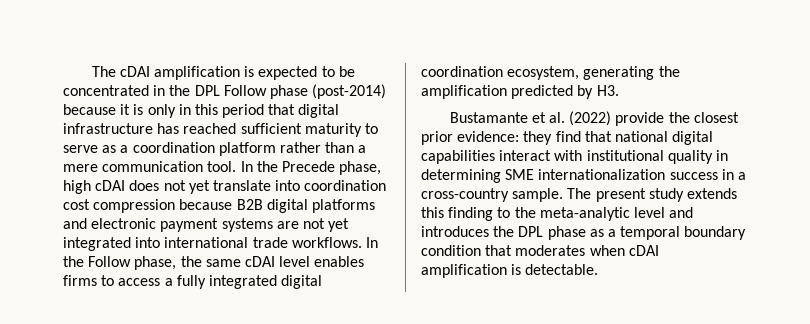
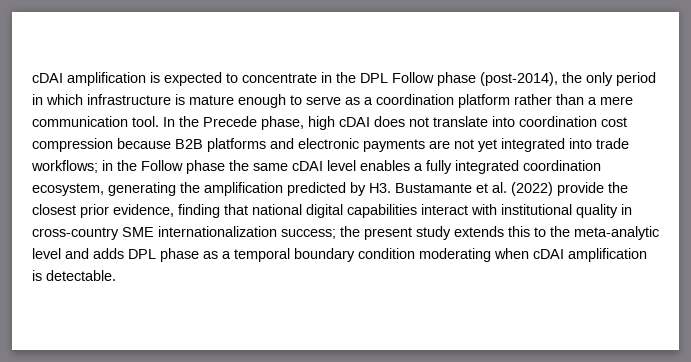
[91,66,116,77] The -> (32, 78) none
[338,66,355,77] [63,85,149,96] be concentrated -> [242,73,317,83] concentrate
[312,84,387,99] [63,104,340,118] [63,123,362,137] (post-2014) because it is only in this period that digital infrastructure has reached sufficient maturity -> [480,72,656,86] [32,94,286,108] (post-2014), the only period in which infrastructure is mature enough
[188,180,210,194] yet -> (429, 122) none
[266,199,308,213] digital -> (203, 144) none
[160,218,273,232] payment systems -> [363,139,425,152] payments
[164,237,378,248] international trade workflows. In -> [596,138,629,149] [31,160,113,173] trade workflows; in
[134,256,177,270] phase, -> [186,160,225,174] phase
[63,275,161,286] firms to access -> (410, 165) none
[281,275,323,289] digital -> (519, 167) none
(619, 90) // -> (391, 188) none
[457,131,581,145] evidence: they find -> [113,204,220,218] evidence, finding
[421,169,501,183] determining -> [32,227,119,240] cross-country
[669,169,746,180] [421,188,592,202] success in a cross-country sample. The -> [281,226,360,239] success; the
[448,207,494,221] finding -> (530, 231) none
[421,226,515,237] introduces the -> [93,248,124,259] adds
[485,245,586,256] that moderates -> [419,248,491,262] moderating

